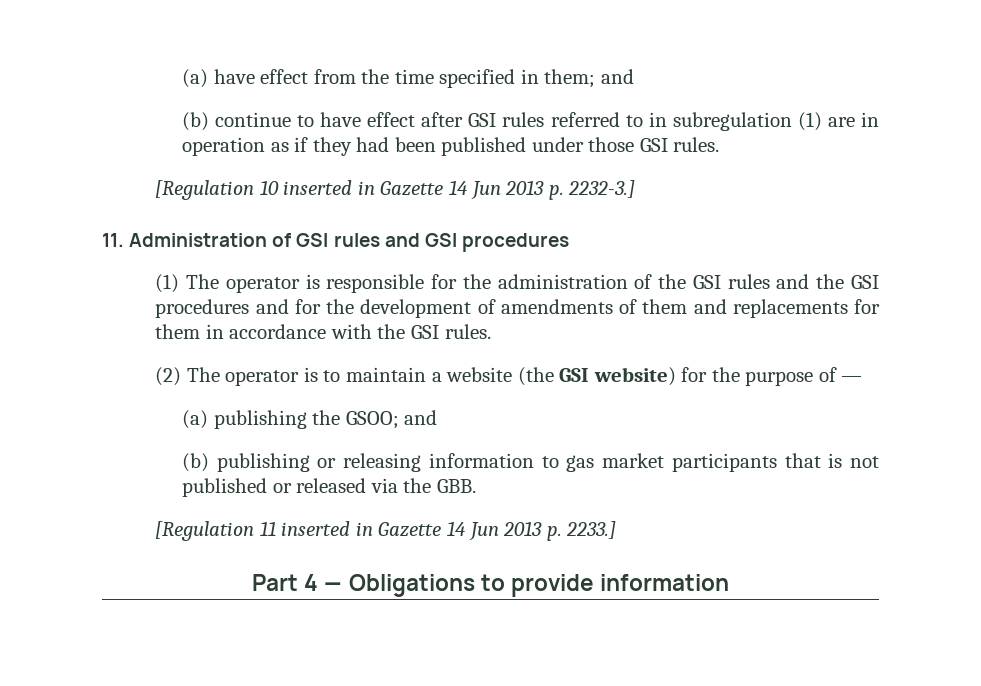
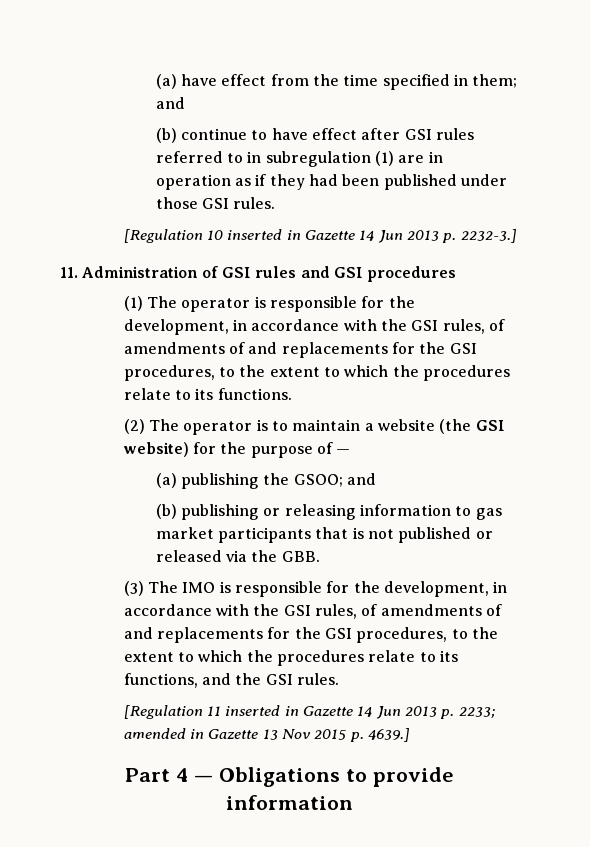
[497,274,879,289] [155,299,881,318] [155,324,491,339] administration of the GSI rules and the GSI procedures and for the development of amendments of them and replacements for them in accordance with the GSI rules. -> [123,319,505,335] [123,342,477,358] [123,365,510,381] [123,388,292,400] development, in accordance with the GSI rules, of amendments of and replacements for the GSI procedures, to the extent to which the procedures relate to its functions.
(476, 486) none -> [123,581,508,597] [123,604,502,619] [123,627,498,643] [123,650,458,666] [123,673,340,688] // (3) The IMO is responsible for the development, in accordance with the GSI rules, of amendments of and replacements for the GSI procedures, to the extent to which the procedures relate to its functions, and the GSI rules.
[566,521,617,539] 2233.] -> [458,707,495,718] [123,728,410,742] 2233; amended in Gazette 13 Nov 2015 p. 4639.]

